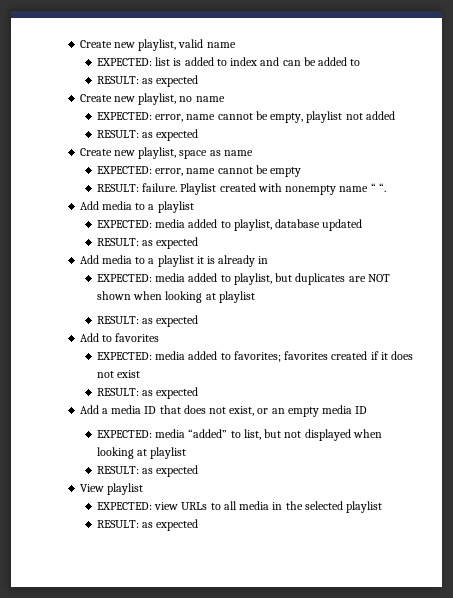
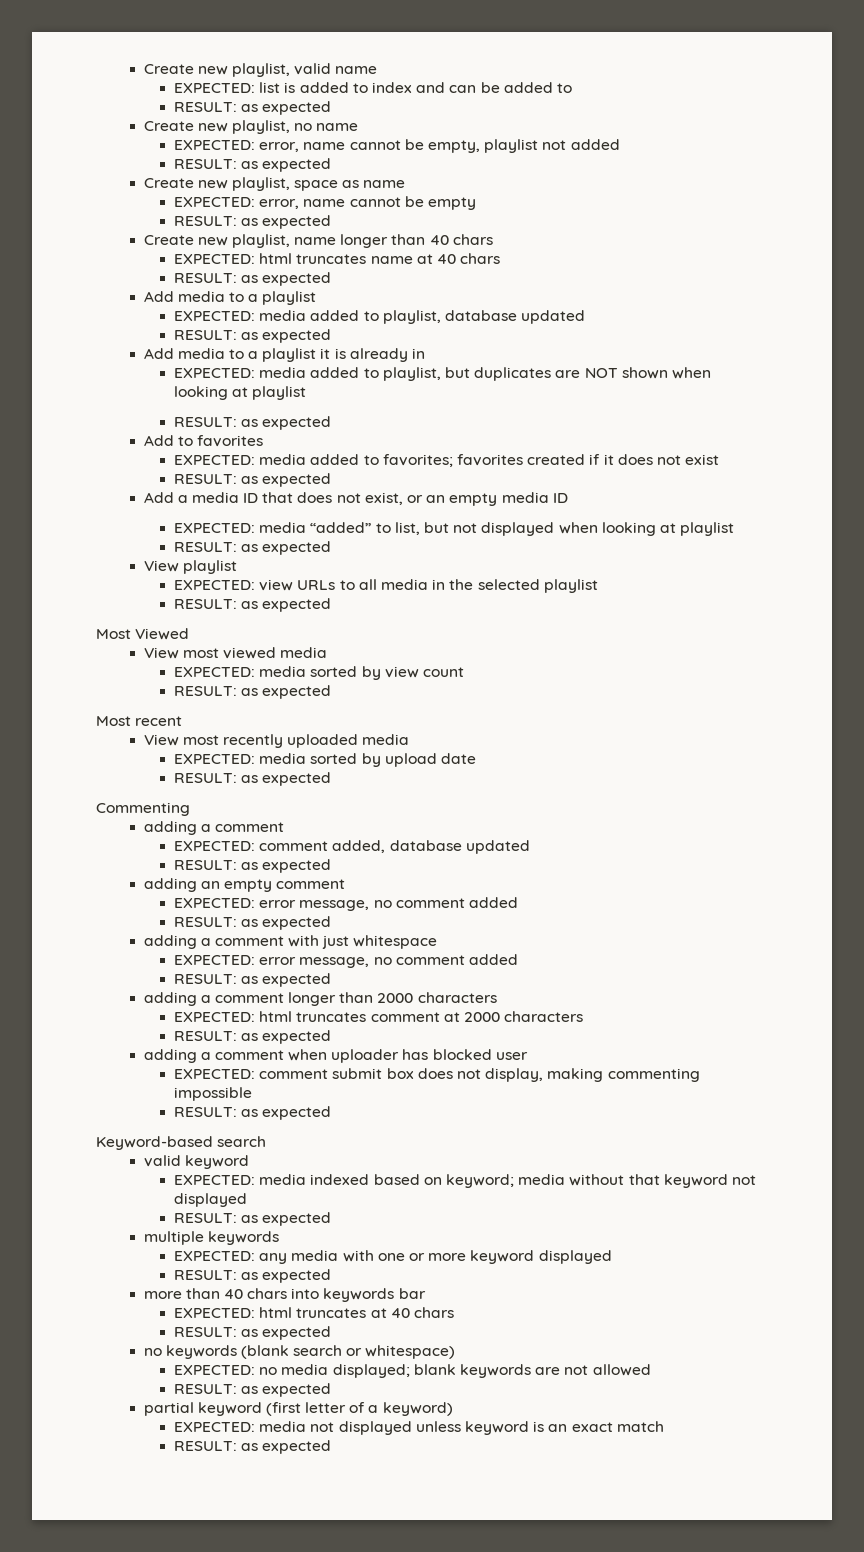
[142,183,386,195] failure. Playlist created with nonempty name “ “. -> [241,215,332,229] [143,234,493,248] [174,253,501,264] [174,272,332,286] as expected // Create new playlist, name longer than 40 chars // EXPECTED: html truncates name at 40 chars // RESULT: as expected
(199, 525) none -> [96,628,190,640] [143,647,328,659] [174,666,464,680] [174,685,332,699] [96,716,183,726] [143,734,410,748] [174,753,476,767] [174,772,332,786] [96,802,190,816] [143,821,284,835] [174,840,530,854] [174,859,332,873] [143,878,346,892] [174,897,518,911] [174,916,332,930] [143,935,438,949] [174,954,518,968] [174,973,332,987] [143,992,497,1006] [174,1011,584,1022] [174,1030,332,1044] [143,1049,528,1063] [174,1068,700,1082] [174,1087,253,1101] [174,1106,332,1120] [96,1136,267,1150] [143,1155,249,1169] [174,1174,756,1188] [174,1193,248,1207] [174,1212,332,1226] [143,1231,279,1245] [174,1250,612,1264] [174,1269,332,1283] [143,1288,426,1302] [174,1307,454,1318] [174,1326,332,1340] [143,1345,456,1359] [174,1364,651,1378] [174,1383,332,1397] [143,1402,453,1416] [174,1421,664,1435] [174,1440,332,1454] // Most Viewed // View most viewed media // EXPECTED: media sorted by view count // RESULT: as expected // Most recent // View most recently uploaded media // EXPECTED: media sorted by upload date // RESULT: as expected // Commenting // adding a comment // EXPECTED: comment added, database updated // RESULT: as expected // adding an empty comment // EXPECTED: error message, no comment added // RESULT: as expected // adding a comment with just whitespace // EXPECTED: error message, no comment added // RESULT: as expected // adding a comment longer than 2000 characters // EXPECTED: html truncates comment at 2000 characters // RESULT: as expected // adding a comment when uploader has blocked user // EXPECTED: comment submit box does not display, making commenting impossible // RESULT: as expected // Keyword-based search // valid keyword // EXPECTED: media indexed based on keyword; media without that keyword not displayed // RESULT: as expected // multiple keywords // EXPECTED: any media with one or more keyword displayed // RESULT: as expected // more than 40 chars into keywords bar // EXPECTED: html truncates at 40 chars // RESULT: as expected // no keywords (blank search or whitespace) // EXPECTED: no media displayed; blank keywords are not allowed // RESULT: as expected // partial keyword (first letter of a keyword) // EXPECTED: media not displayed unless keyword is an exact match // RESULT: as expected

